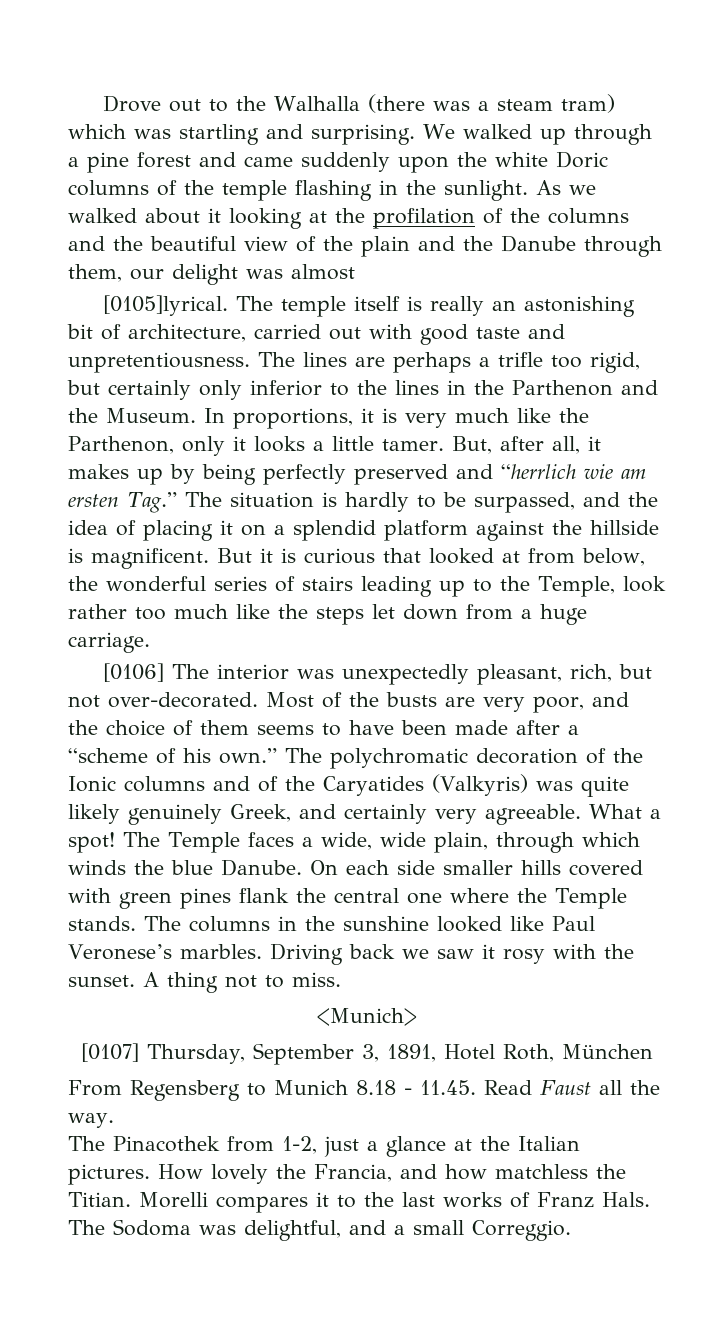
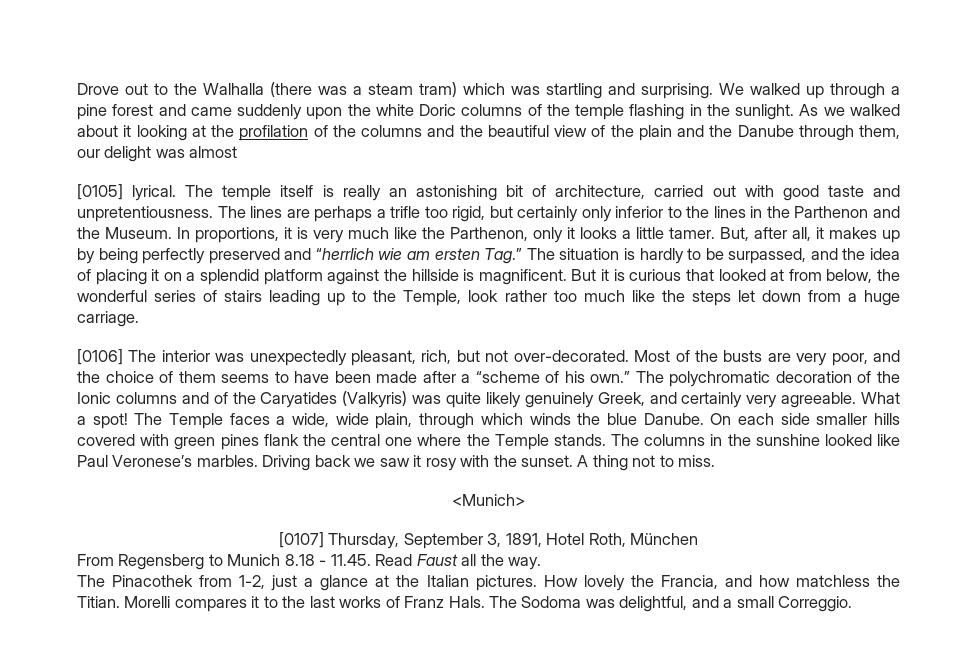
[103,295,229,316] [0105]lyrical. -> [77,184,177,201] [0105] lyrical.

